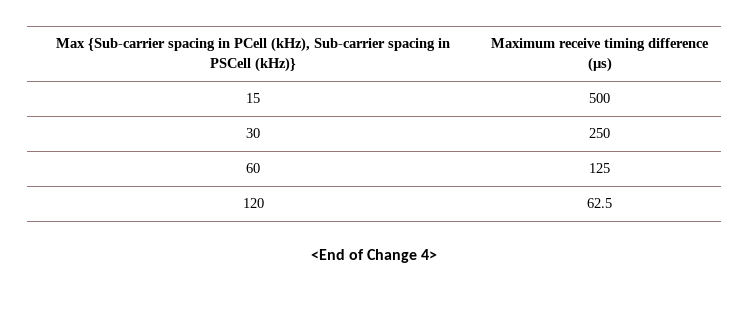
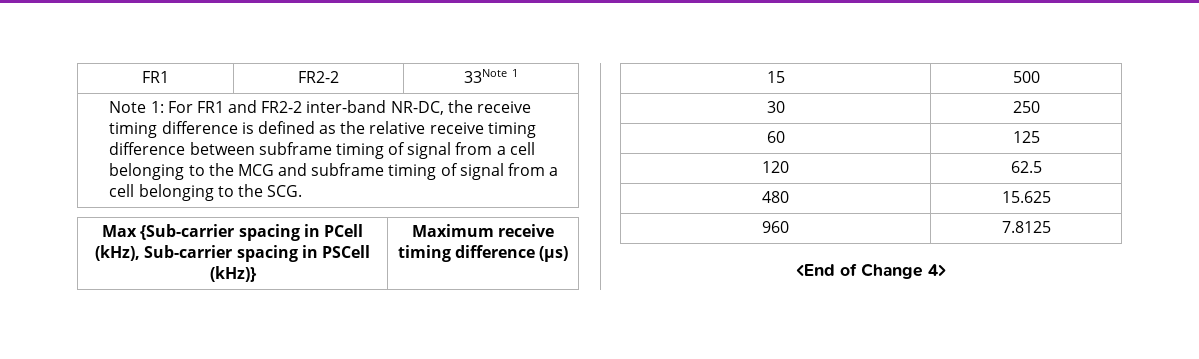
(55, 43) none -> [142,71,169,83] [298,71,339,83] [464,69,518,83] [109,100,532,115] [109,121,536,138] [109,142,535,159] [109,163,559,180] [109,184,303,201] FR1 | FR2-2 | 33Note 1 // Note 1: For FR1 and FR2-2 inter-band NR-DC, the receive timing difference is defined as the relative receive timing difference between subframe timing of signal from a cell belonging to the MCG and subframe timing of signal from a cell belonging to the SCG. //
(612, 203) none -> [762,191,789,203] [1001,191,1051,203] [762,221,789,233] [1001,221,1051,233] // 480 | 15.625 // 960 | 7.8125

